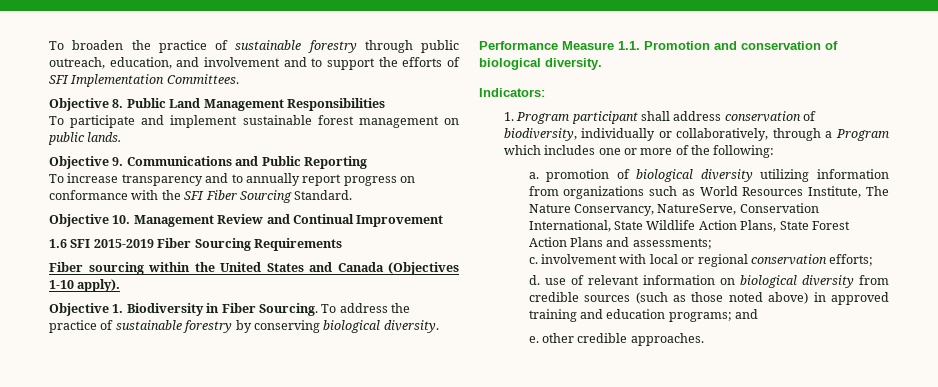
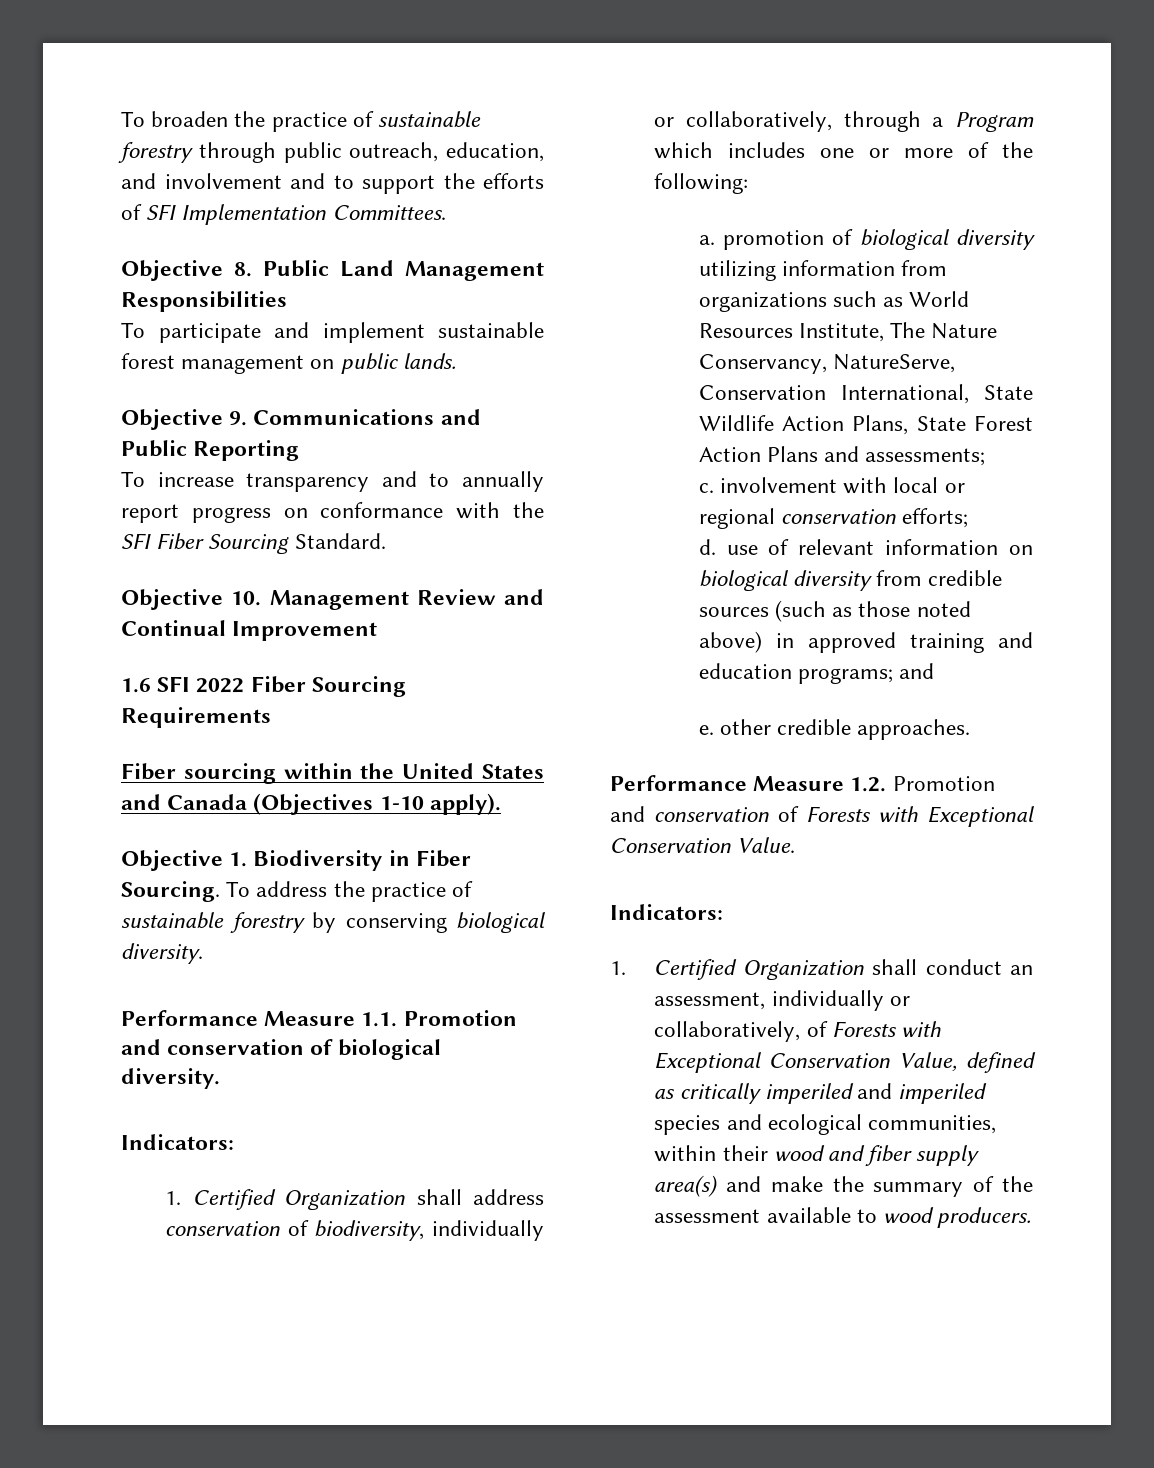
[93,239,154,248] 2015-2019 -> [196,678,245,693] 2022
[516,111,638,124] Program participant -> [192,1189,406,1210] Certified Organization
(704, 339) none -> [610,775,995,792] [610,806,1035,827] [610,837,796,853] [610,904,723,920] [610,959,1033,980] [654,990,910,1011] [654,1021,942,1042] [654,1052,1036,1073] [654,1083,988,1104] [654,1114,997,1135] [654,1145,980,1166] [654,1175,1033,1197] [654,1207,1032,1228] // Performance Measure 1.2. Promotion and conservation of Forests with Exceptional Conservation Value. // Indicators: // 1. Certified Organization shall conduct an assessment, individually or collaboratively, of Forests with Exceptional Conservation Value, defined as critically imperiled and imperiled species and ecological communities, within their wood and fiber supply area(s) and make the summary of the assessment available to wood producers.

